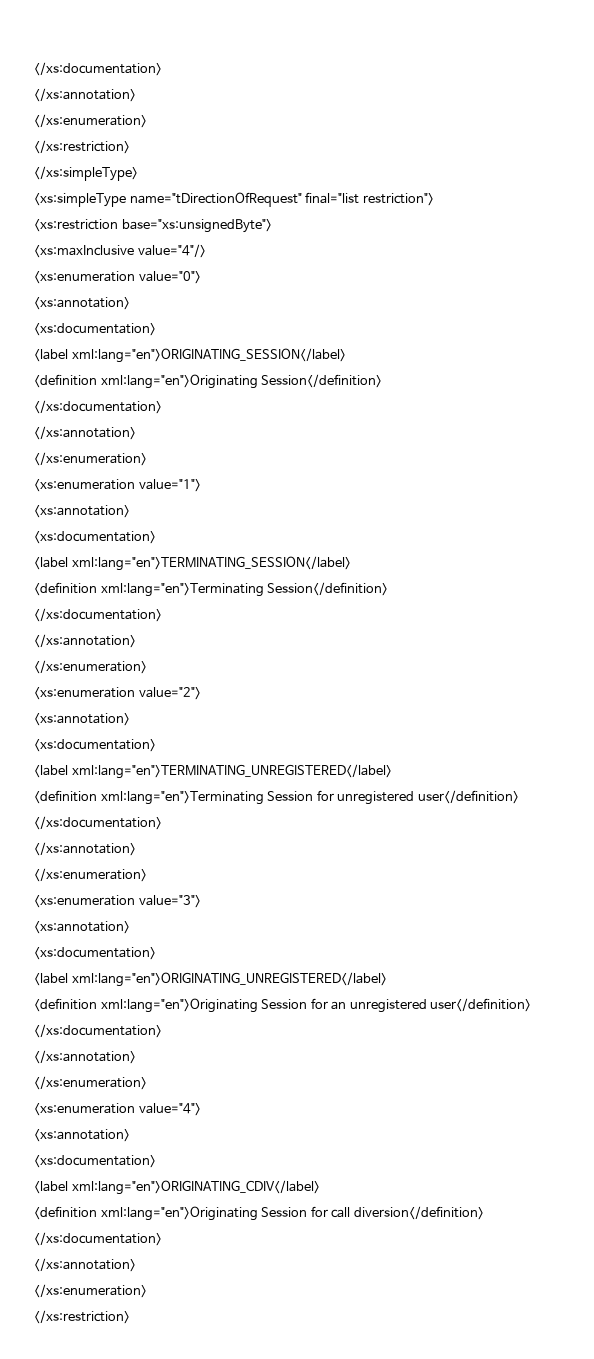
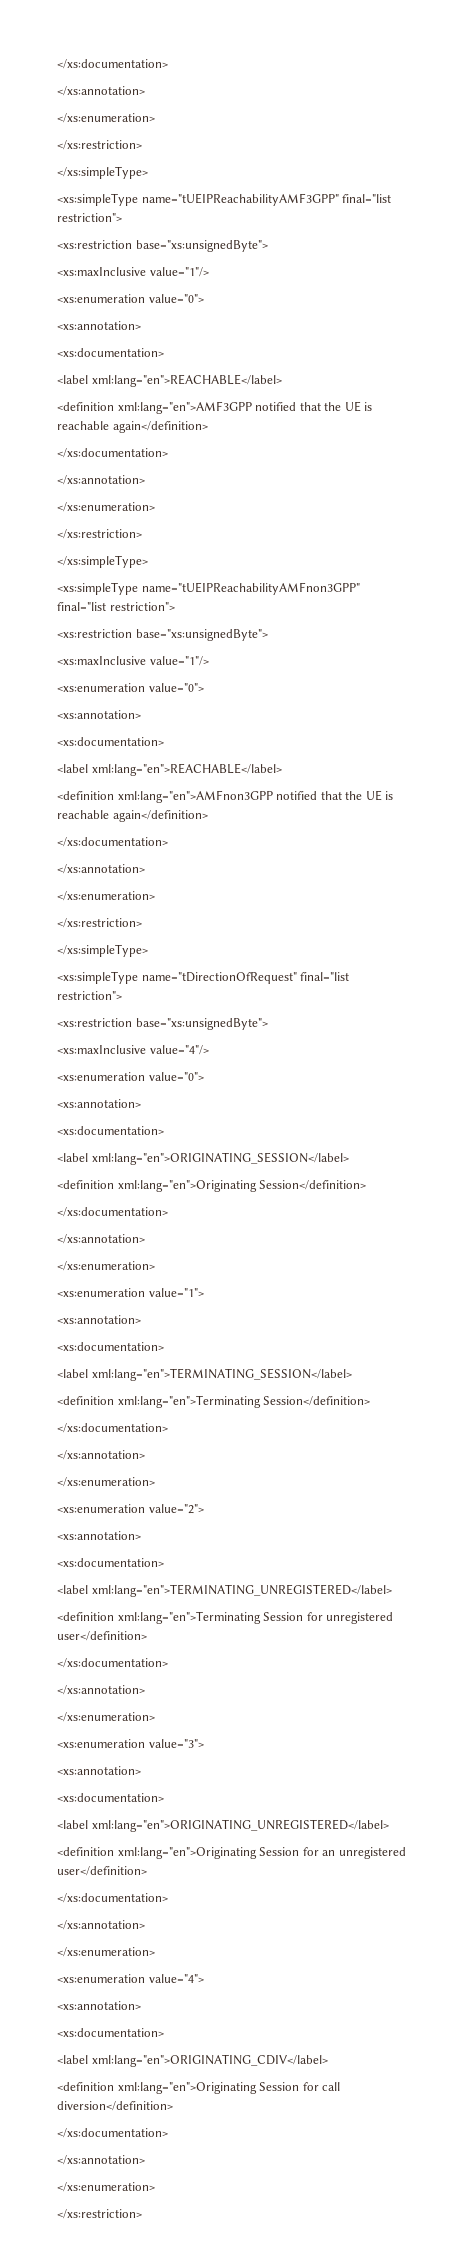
[34,62,162,76] [34,88,136,102] [34,114,147,128] [34,140,130,154] [34,166,138,181] </xs:documentation> // </xs:annotation> // </xs:enumeration> // </xs:restriction> // </xs:simpleType> -> [57,59,168,69] [57,86,145,96] [57,113,155,123] [57,140,142,150] [57,166,148,179] [57,193,392,206] [57,213,122,222] [57,240,268,252] [57,267,209,277] [57,294,204,303] [57,321,141,330] [57,348,164,357] [57,374,282,387] [57,401,373,414] [57,421,208,433] [57,448,168,458] [57,475,145,485] [57,502,155,512] [57,529,142,539] [57,555,148,568] [57,582,360,595] [57,602,175,611] [57,629,268,641] [57,656,209,666] [57,683,204,692] [57,710,141,719] [57,737,164,746] [57,763,282,776] [57,790,394,803] [57,810,208,822] [57,837,168,847] [57,864,145,874] [57,891,155,901] [57,918,142,928] [57,944,148,957] </xs:documentation> // </xs:annotation> // </xs:enumeration> // </xs:restriction> // </xs:simpleType> // <xs:simpleType name="tUEIPReachabilityAMF3GPP" final="list restriction"> // <xs:restriction base="xs:unsignedByte"> // <xs:maxInclusive value="1"/> // <xs:enumeration value="0"> // <xs:annotation> // <xs:documentation> // <label xml:lang="en">REACHABLE</label> // <definition xml:lang="en">AMF3GPP notified that the UE is reachable again</definition> // </xs:documentation> // </xs:annotation> // </xs:enumeration> // </xs:restriction> // </xs:simpleType> // <xs:simpleType name="tUEIPReachabilityAMFnon3GPP" final="list restriction"> // <xs:restriction base="xs:unsignedByte"> // <xs:maxInclusive value="1"/> // <xs:enumeration value="0"> // <xs:annotation> // <xs:documentation> // <label xml:lang="en">REACHABLE</label> // <definition xml:lang="en">AMFnon3GPP notified that the UE is reachable again</definition> // </xs:documentation> // </xs:annotation> // </xs:enumeration> // </xs:restriction> // </xs:simpleType>

